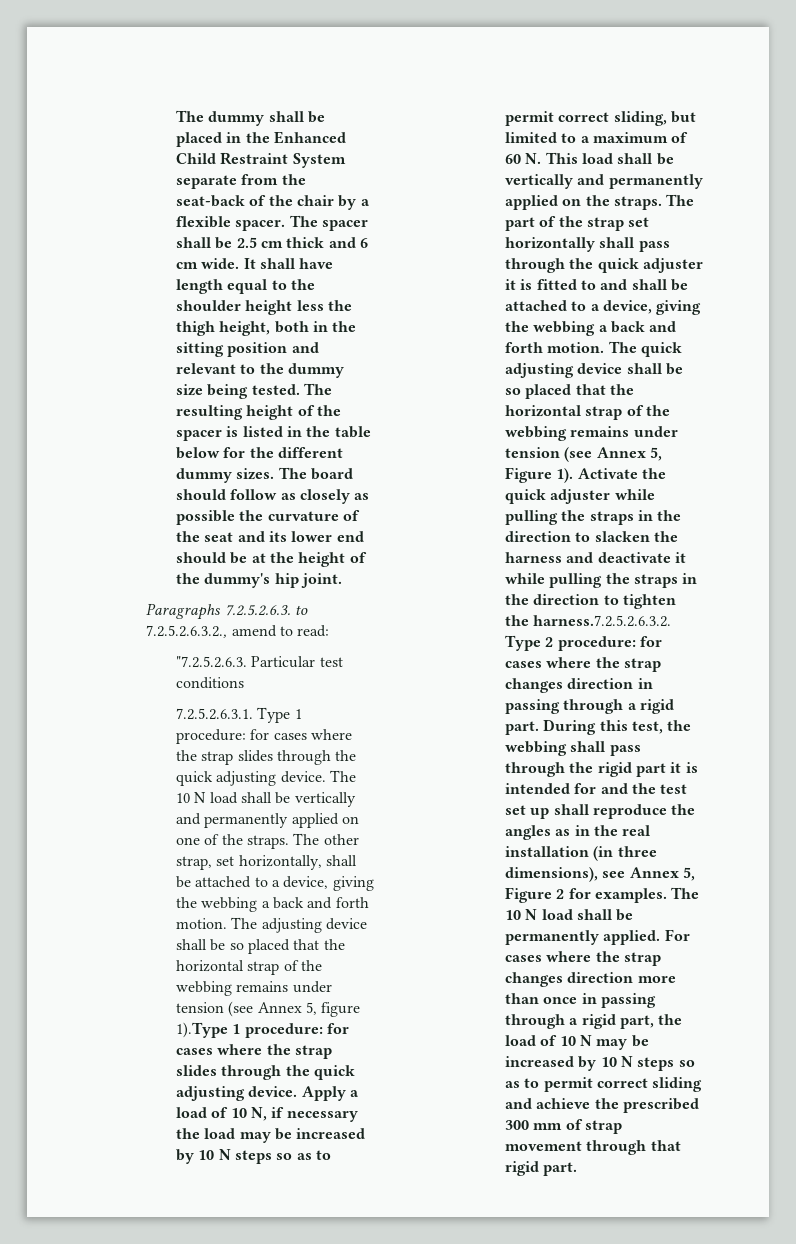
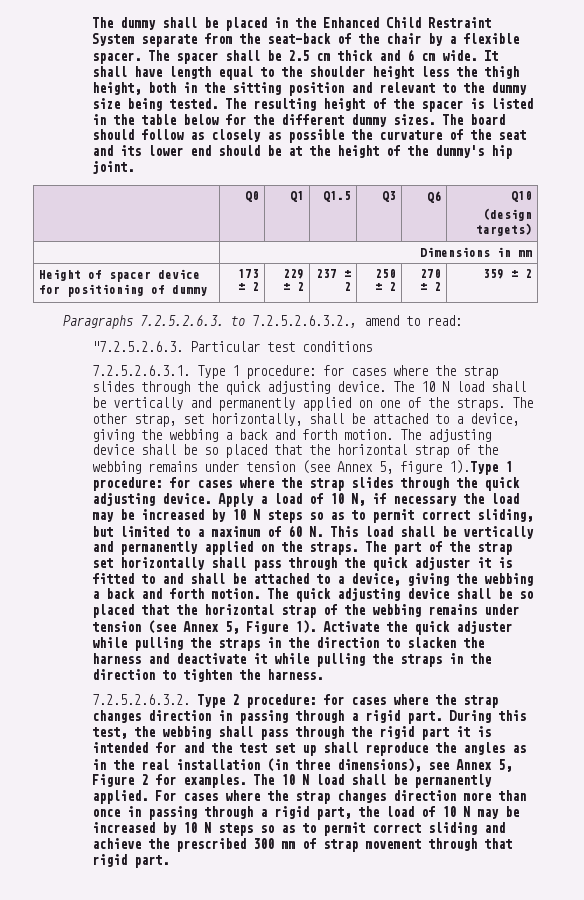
(342, 580) none -> [244,191,259,202] [289,191,304,202] [322,191,351,202] [381,191,396,202] [426,191,441,203] [510,191,532,202] [482,208,532,221] [475,223,532,236] [419,247,532,257] [39,269,201,282] [39,284,208,297] [237,269,259,278] [237,282,259,291] [282,269,304,279] [282,282,304,291] [315,269,351,278] [343,282,351,291] [374,269,396,278] [374,282,396,291] [419,269,441,278] [419,282,441,291] [482,269,532,279] // | Q0 | Q1 | Q1.5 | Q3 | Q6 | Q10 // (design targets) // | Dimensions in mm // Height of spacer device for positioning of dummy | 173 ± 2 | 229 ± 2 | 237 ± 2 | 250 ± 2 | 270 ± 2 | 359 ± 2
[533,615,672,627] harness.7.2.5.2.6.3.2. -> [267,669,324,680] [92,694,191,705] harness. // 7.2.5.2.6.3.2.

